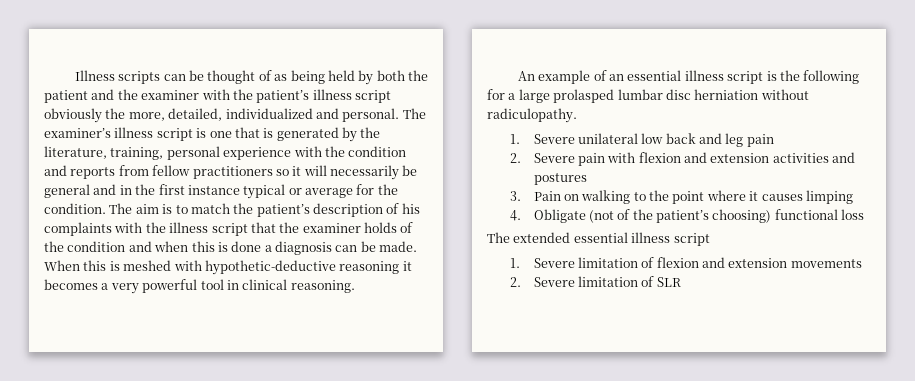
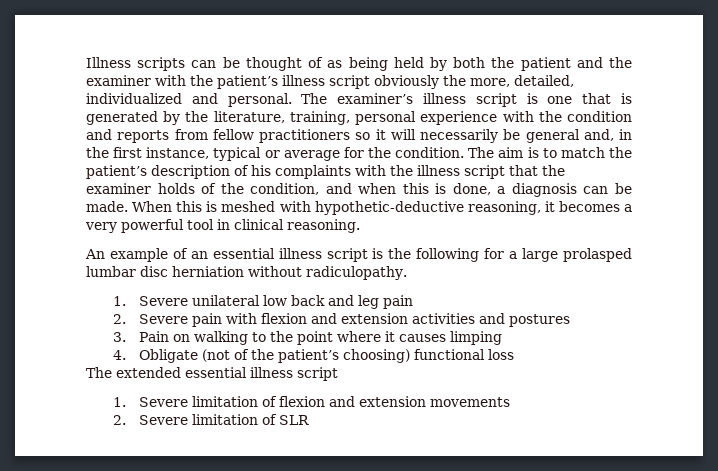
[93,184,117,195] and -> [583,129,614,141] and,
[187,185,240,195] instance -> [146,147,210,159] instance,
[67,241,126,252] condition -> [250,183,320,195] condition,
[231,241,262,252] done -> [452,183,491,195] done,
[339,261,400,274] reasoning -> [467,201,541,215] reasoning,

